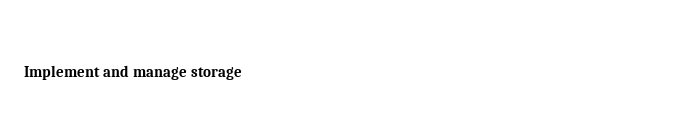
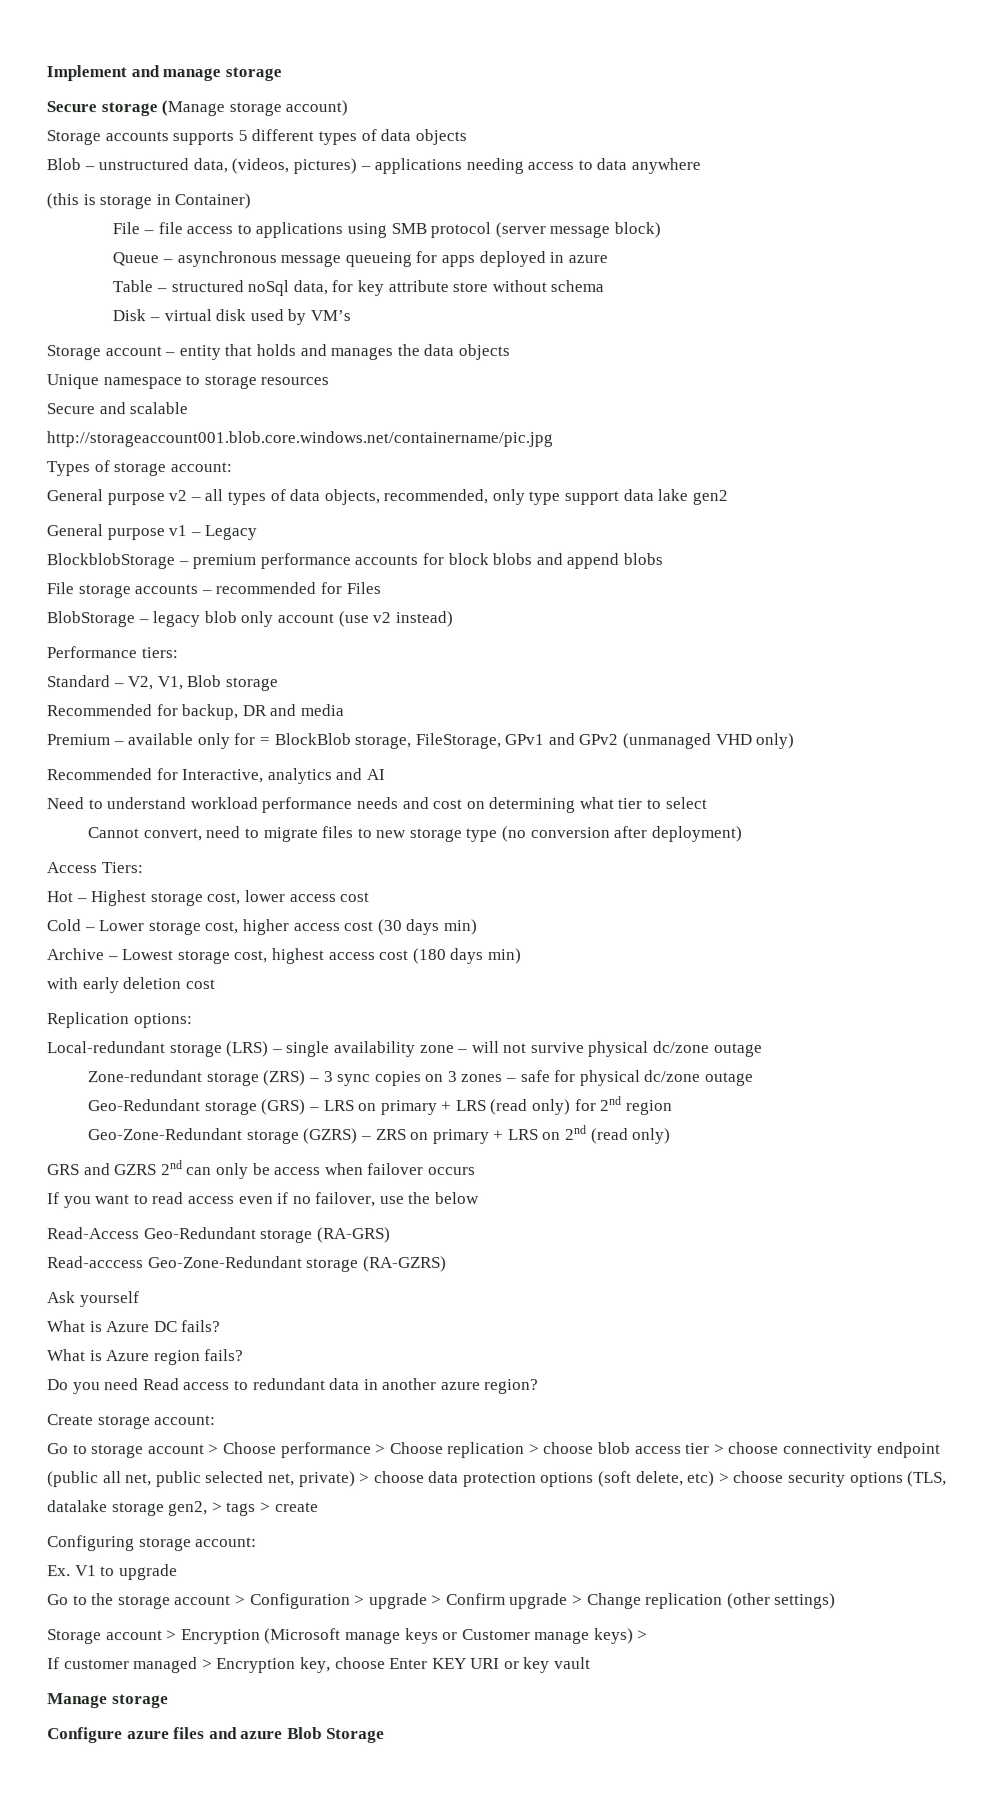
(242, 73) none -> [46,100,349,117] [46,129,467,146] [46,157,702,175] [46,193,252,210] [112,221,661,239] [112,250,608,268] [112,279,605,297] [112,309,351,326] [46,343,510,361] [46,374,330,390] [46,402,189,415] [46,430,553,448] [46,460,232,477] [46,488,728,506] [46,524,258,541] [46,552,663,570] [46,582,381,599] [46,611,453,628] [46,646,178,659] [46,675,278,692] [46,704,344,721] [46,732,795,750] [46,768,385,785] [46,796,707,814] [87,825,742,843] [46,862,143,874] [46,890,370,907] [47,919,478,936] [47,947,522,965] [47,977,216,994] [47,1012,193,1029] [47,1040,763,1058] [88,1069,754,1087] [88,1095,673,1116] [88,1124,672,1145] [47,1160,476,1180] [47,1192,481,1209] [47,1227,391,1244] [47,1256,447,1273] [47,1291,140,1308] [47,1320,222,1333] [47,1349,245,1366] [47,1378,540,1395] [47,1414,217,1430] [47,1441,941,1459] [47,1470,948,1488] [47,1500,319,1517] [47,1535,258,1552] [47,1564,178,1581] [47,1592,837,1610] [47,1627,649,1645] [47,1656,592,1674] [47,1693,169,1709] [47,1727,385,1744] // Secure storage (Manage storage account) // Storage accounts supports 5 different types of data objects // Blob – unstructured data, (videos, pictures) – applications needing access to data anywhere // (this is storage in Container) // File – file access to applications using SMB protocol (server message block) // Queue – asynchronous message queueing for apps deployed in azure // Table – structured noSql data, for key attribute store without schema // Disk – virtual disk used by VM’s // Storage account – entity that holds and manages the data objects // Unique namespace to storage resources // Secure and scalable // http://storageaccount001.blob.core.windows.net/containername/pic.jpg // Types of storage account: // General purpose v2 – all types of data objects, recommended, only type support data lake gen2 // General purpose v1 – Legacy // BlockblobStorage – premium performance accounts for block blobs and append blobs // File storage accounts – recommended for Files // BlobStorage – legacy blob only account (use v2 instead) // Performance tiers: // Standard – V2, V1, Blob storage // Recommended for backup, DR and media // Premium – available only for = BlockBlob storage, FileStorage, GPv1 and GPv2 (unmanaged VHD only) // Recommended for Interactive, analytics and AI // Need to understand workload performance needs and cost on determining what tier to select // Cannot convert, need to migrate files to new storage type (no conversion after deployment) // Access Tiers: // Hot – Highest storage cost, lower access cost // Cold – Lower storage cost, higher access cost (30 days min) // Archive – Lowest storage cost, highest access cost (180 days min) // with early deletion cost // Replication options: // Local-redundant storage (LRS) – single availability zone – will not survive physical dc/zone outage // Zone-redundant storage (ZRS) – 3 sync copies on 3 zones – safe for physical dc/zone outage // Geo-Redundant storage (GRS) – LRS on primary + LRS (read only) for 2nd region // Geo-Zone-Redundant storage (GZRS) – ZRS on primary + LRS on 2nd (read only) // GRS and GZRS 2nd can only be access when failover occurs // If you want to read access even if no failover, use the below // Read-Access Geo-Redundant storage (RA-GRS) // Read-acccess Geo-Zone-Redundant storage (RA-GZRS) // Ask yourself // What is Azure DC fails? // What is Azure region fails? // Do you need Read access to redundant data in another azure region? // Create storage account: // Go to storage account > Choose performance > Choose replication > choose blob access tier > choose connectivity endpoint (public all net, public selected net, private) > choose data protection options (soft delete, etc) > choose security options (TLS, datalake storage gen2, > tags > create // Configuring storage account: // Ex. V1 to upgrade // Go to the storage account > Configuration > upgrade > Confirm upgrade > Change replication (other settings) // Storage account > Encryption (Microsoft manage keys or Customer manage keys) > // If customer managed > Encryption key, choose Enter KEY URI or key vault // Manage storage // Configure azure files and azure Blob Storage

